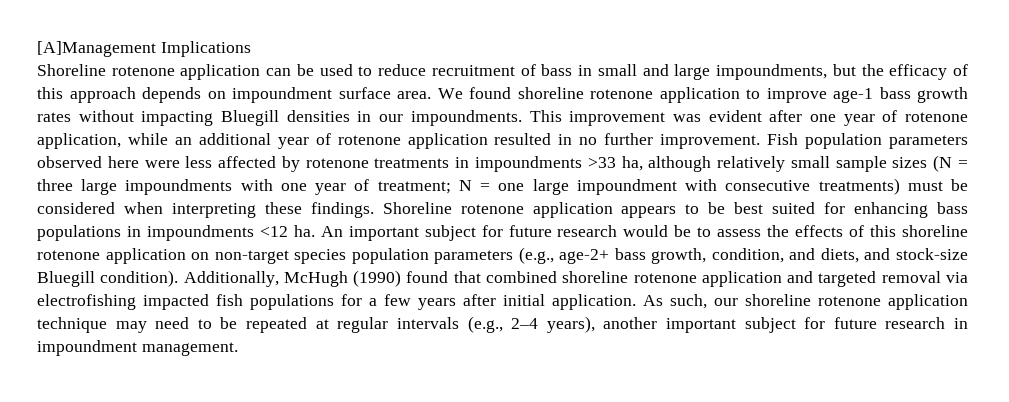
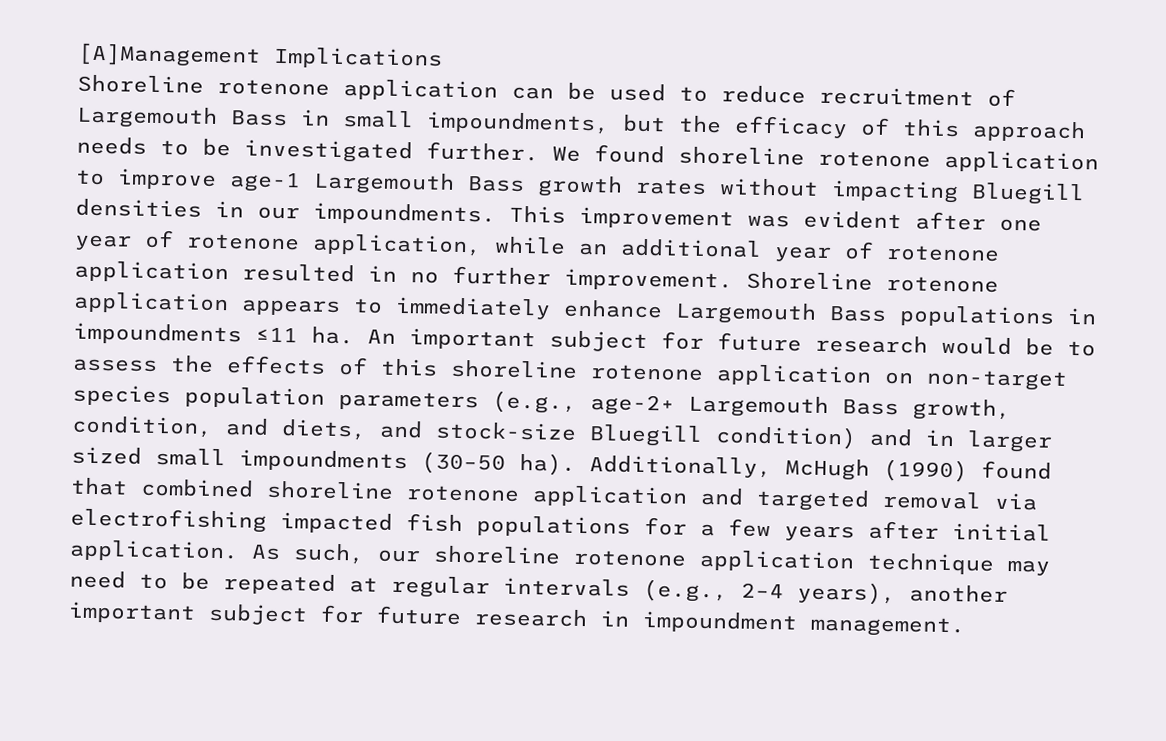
[541,64,711,80] bass in small and large -> [76,105,414,129] Largemouth Bass in small
[142,87,431,103] depends on impoundment surface area. -> [76,136,539,164] needs to be investigated further.
[879,87,911,99] bass -> [313,171,525,195] Largemouth Bass
[767,133,968,149] [37,155,969,172] [37,178,969,195] [37,202,374,218] Fish population parameters observed here were less affected by rotenone treatments in impoundments >33 ha, although relatively small sample sizes (N = three large impoundments with one year of treatment; N = one large impoundment with consecutive treatments) must be considered when interpreting these findings. -> (733, 280) none
[708,202,968,218] be best suited for enhancing bass -> [395,296,887,325] immediately enhance Largemouth Bass
[259,226,288,237] <12 -> [255,327,298,343] ≤11
[614,248,646,260] bass -> [688,394,899,419] Largemouth Bass
[100,270,179,287] condition). -> [715,425,1053,453] [71,446,576,476] condition) and in larger sized small impoundments (30–50 ha).

